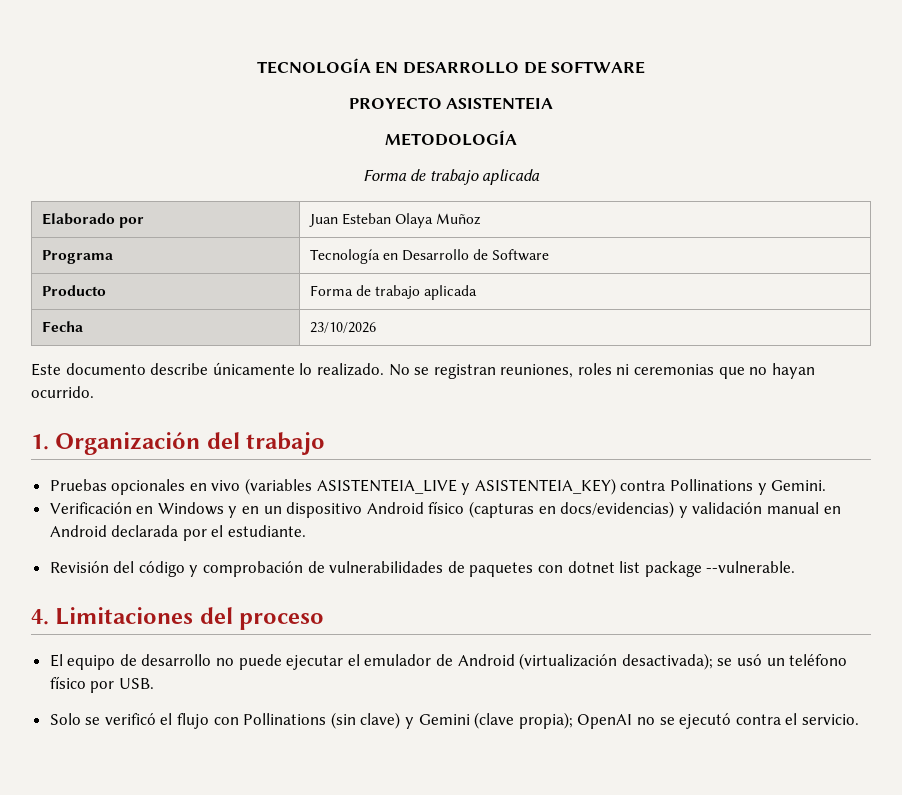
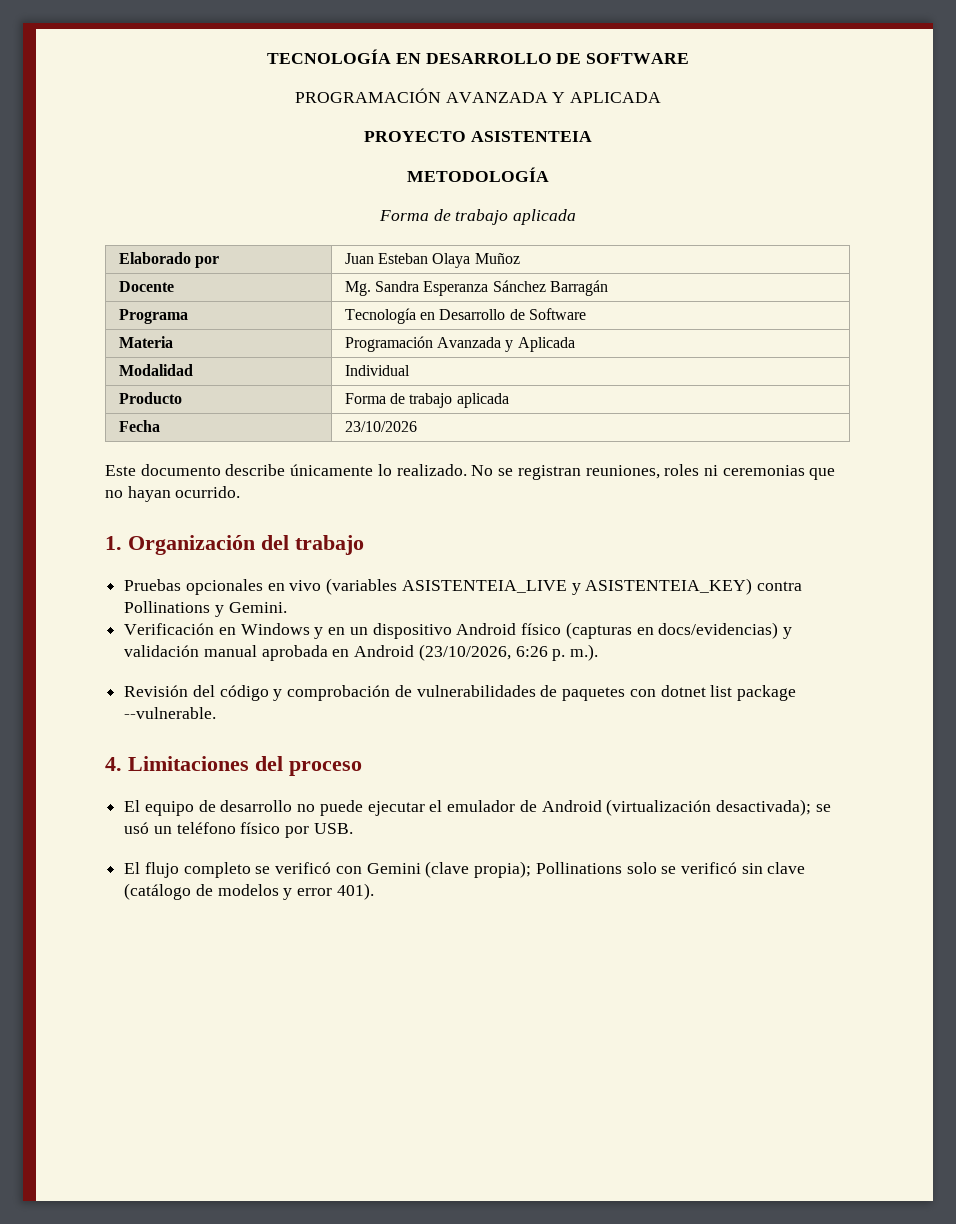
(646, 67) none -> [294,88,662,103] // PROGRAMACIÓN AVANZADA Y APLICADA
(482, 219) none -> [118,281,174,292] [344,280,608,296] // Docente | Mg. Sandra Esperanza Sánchez Barragán
(550, 255) none -> [118,336,173,348] [344,336,575,352] [118,364,193,376] [344,365,410,376] // Materia | Programación Avanzada y Aplicada // Modalidad | Individual
(819, 508) none -> [261,645,328,661] aprobada
[111,525,307,541] declarada por el estudiante. -> [418,644,599,661] (23/10/2026, 6:26 p. m.).
[49,712,859,729] Solo se verificó el flujo con Pollinations (sin clave) y Gemini (clave propia); OpenAI no se ejecutó contra el servicio. -> [124,861,806,878] [124,883,374,900] El flujo completo se verificó con Gemini (clave propia); Pollinations solo se verificó sin clave (catálogo de modelos y error 401).

